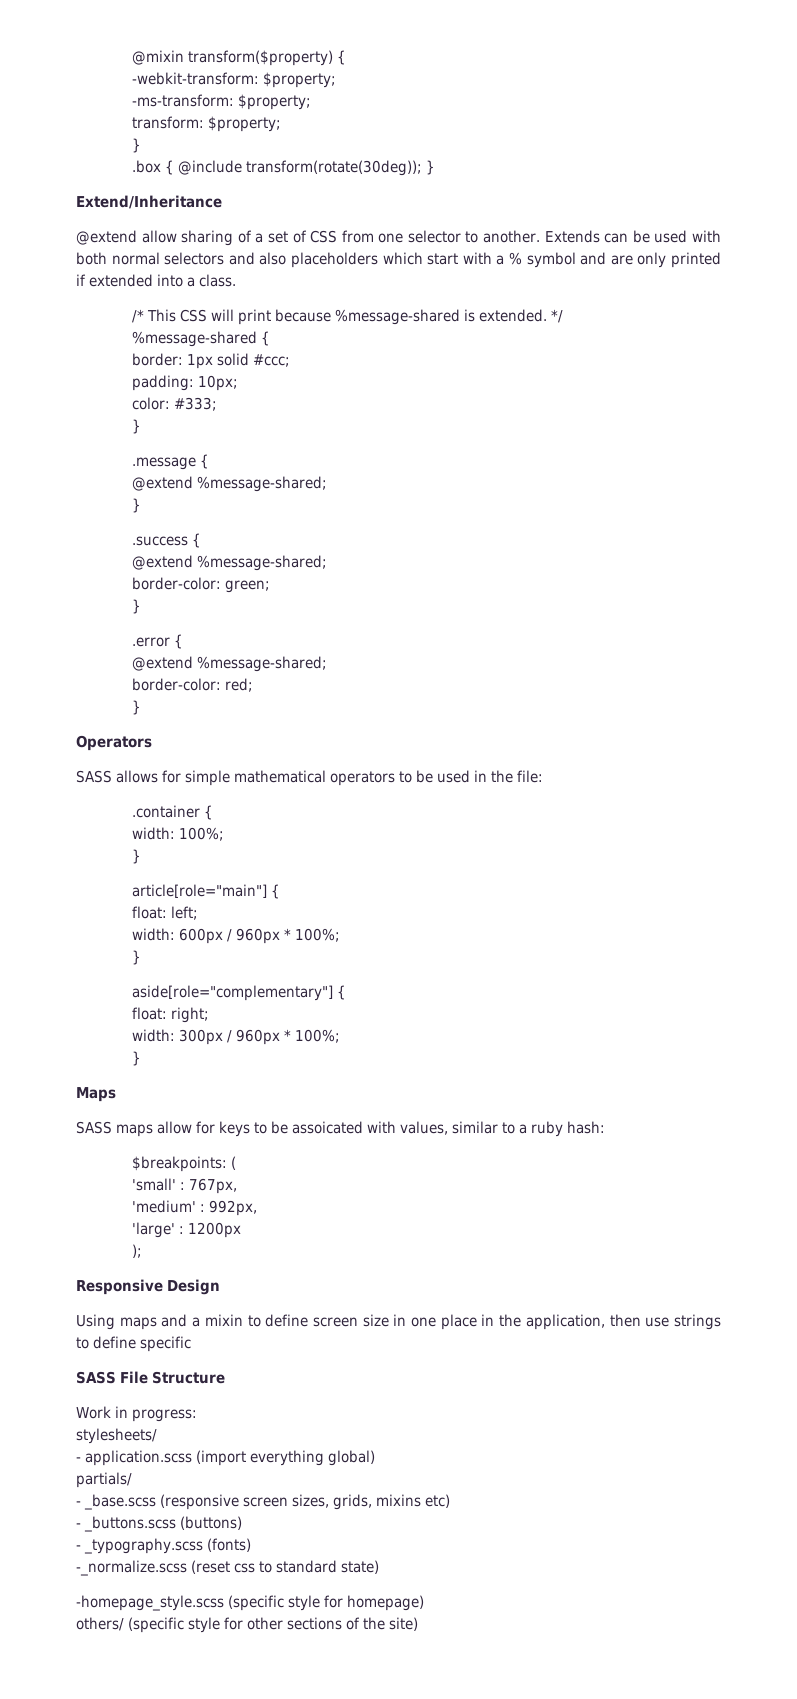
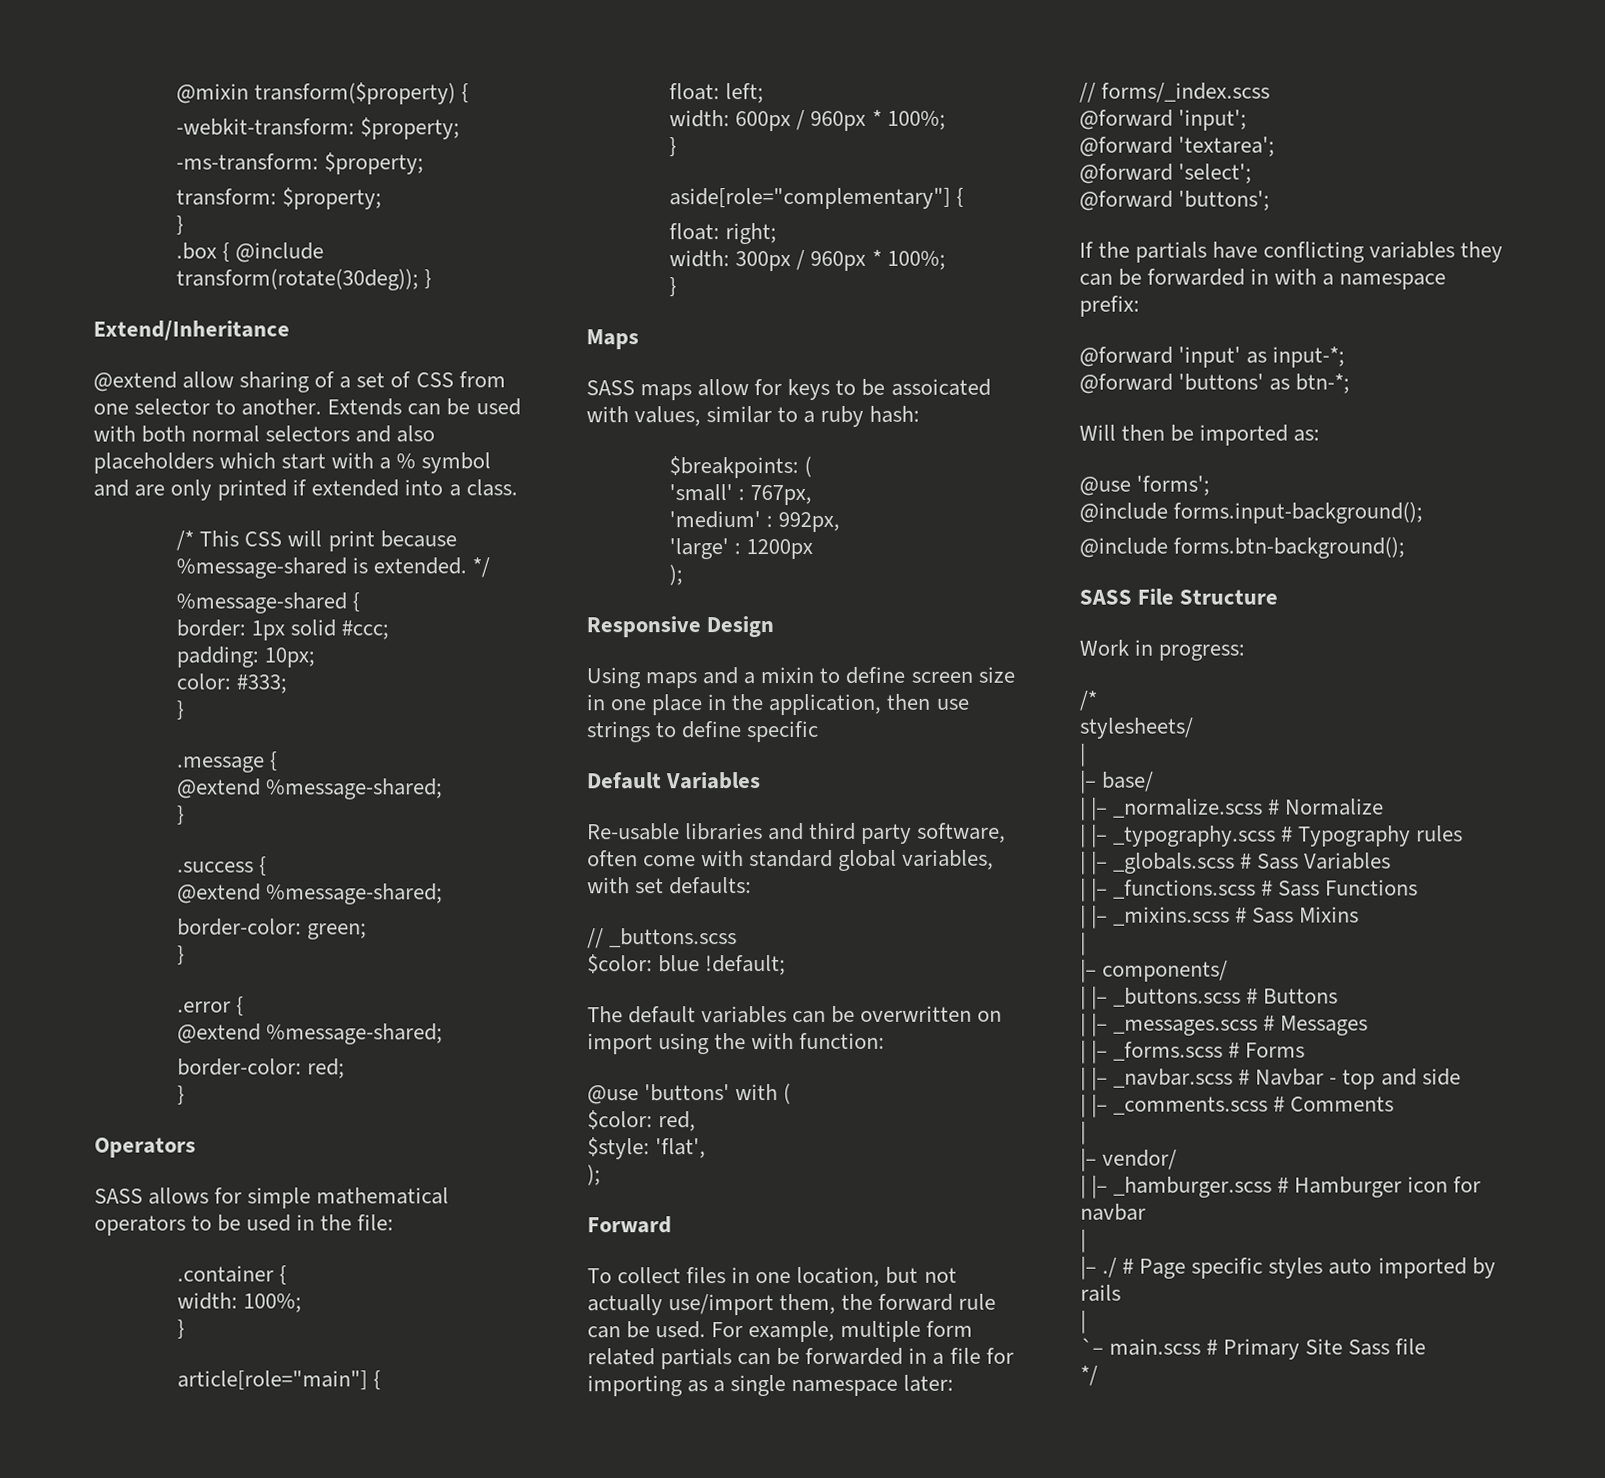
(191, 1344) none -> [587,772,762,790] [587,822,1007,844] [587,849,995,871] [587,877,753,895] [587,928,738,949] [587,954,787,976] [587,1005,1003,1024] [587,1032,886,1055] [587,1083,792,1105] [587,1110,697,1132] [587,1137,707,1160] [587,1164,601,1186] [587,1216,672,1234] [587,1266,957,1288] [587,1293,997,1316] [587,1320,974,1343] [587,1347,1014,1370] [587,1374,955,1397] [1079,82,1271,103] [1079,109,1248,131] [1079,136,1276,157] [1079,163,1253,184] [1079,190,1271,211] [1079,241,1504,263] [1079,268,1447,290] [1079,295,1140,317] [1079,346,1346,368] [1079,373,1351,394] [1079,424,1321,446] [1079,475,1211,496] [1079,501,1424,524] [1079,536,1406,559] // Default Variables // Re-usable libraries and third party software, often come with standard global variables, with set defaults: // // _buttons.scss // $color: blue !default; // The default variables can be overwritten on import using the with function: // @use 'buttons' with ( // $color: red, // $style: 'flat', // ); // Forward // To collect files in one location, but not actually use/import them, the forward rule can be used. For example, multiple form related partials can be forwarded in a file for importing as a single namespace later: // // forms/_index.scss // @forward 'input'; // @forward 'textarea'; // @forward 'select'; // @forward 'buttons'; // If the partials have conflicting variables they can be forwarded in with a namespace prefix: // @forward 'input' as input-*; // @forward 'buttons' as btn-*; // Will then be imported as: // @use 'forms'; // @include forms.input-background(); // @include forms.btn-background();
(197, 1415) none -> [1079,690,1097,711] // /*
[76,1450,375,1466] [76,1472,132,1488] [76,1494,450,1510] [76,1516,242,1532] [76,1538,251,1554] [76,1560,379,1576] [76,1595,424,1611] [76,1617,418,1633] - application.scss (import everything global) // partials/ // - _base.scss (responsive screen sizes, grids, mixins etc) // - _buttons.scss (buttons) // - _typography.scss (fonts) // -_normalize.scss (reset css to standard state) // -homepage_style.scss (specific style for homepage) // others/ (specific style for other sections of the site) -> [1080,743,1086,767] [1080,770,1155,794] [1080,797,1385,821] [1080,824,1464,848] [1080,851,1392,875] [1080,878,1419,902] [1080,905,1360,929] [1080,932,1086,956] [1080,959,1229,983] [1080,986,1339,1010] [1080,1013,1369,1037] [1080,1040,1306,1064] [1080,1067,1461,1091] [1080,1094,1395,1118] [1080,1121,1086,1145] [1080,1148,1178,1172] [1080,1175,1482,1199] [1080,1203,1146,1221] [1080,1229,1086,1253] [1080,1256,1496,1280] [1080,1284,1121,1302] [1080,1310,1086,1334] [1080,1337,1427,1360] [1080,1365,1098,1386] | // |– base/ // | |– _normalize.scss # Normalize // | |– _typography.scss # Typography rules // | |– _globals.scss # Sass Variables // | |– _functions.scss # Sass Functions // | |– _mixins.scss # Sass Mixins // | // |– components/ // | |– _buttons.scss # Buttons // | |– _messages.scss # Messages // | |– _forms.scss # Forms // | |– _navbar.scss # Navbar - top and side // | |– _comments.scss # Comments // | // |– vendor/ // | |– _hamburger.scss # Hamburger icon for navbar // | // |– ./ # Page specific styles auto imported by rails // | // `– main.scss # Primary Site Sass file // */

